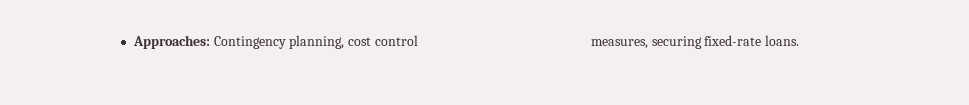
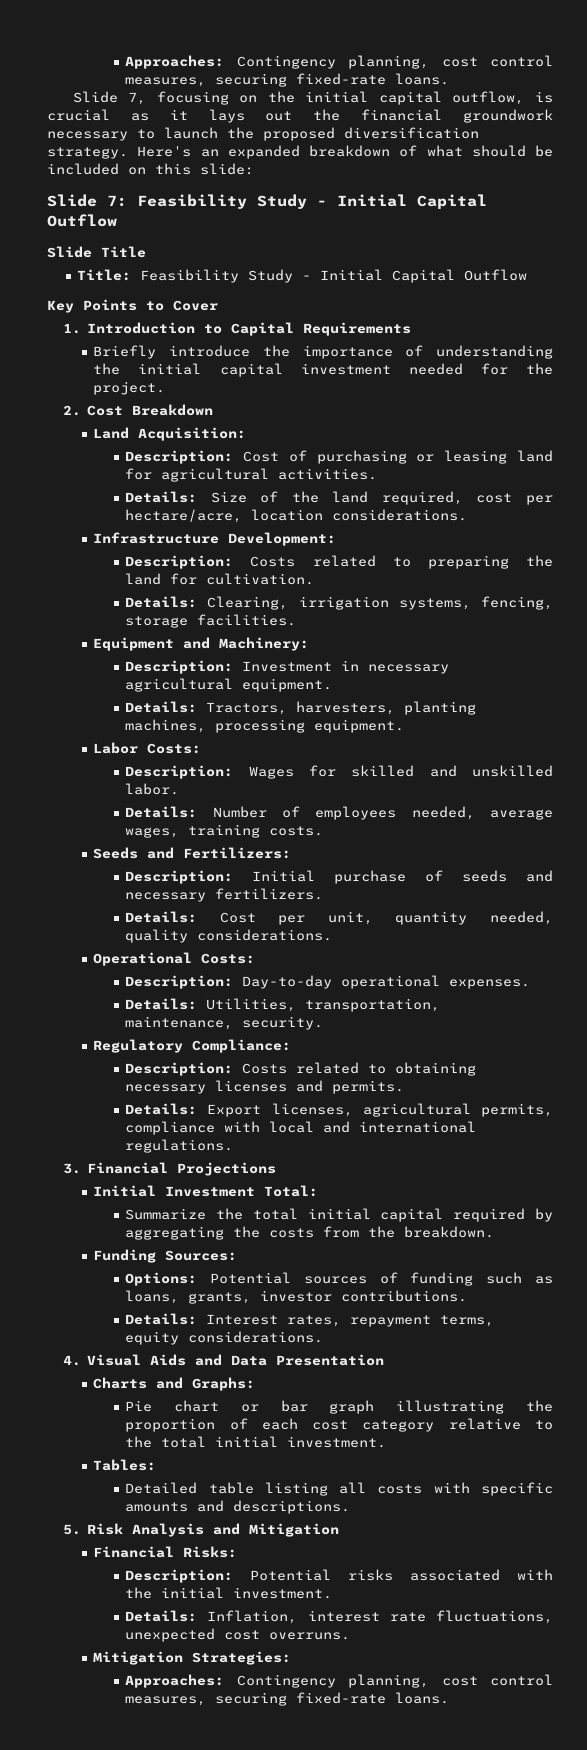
[132,35,800,49] Approaches: Contingency planning, cost control measures, securing fixed-rate loans. -> [125,55,553,69] [125,73,450,87] [72,91,553,105] [47,109,553,123] [47,127,479,141] [47,145,553,159] [47,163,254,175] [47,194,487,209] [47,214,117,227] [47,246,146,258] [77,269,528,283] [47,299,218,313] [62,322,412,336] [93,345,553,359] [93,363,553,377] [93,381,166,395] [62,404,214,416] [93,427,247,441] [125,450,553,464] [125,468,378,482] [125,491,554,505] [125,509,468,523] [93,532,337,546] [125,555,553,569] [125,573,315,585] [125,596,553,610] [125,614,297,628] [93,637,310,651] [125,660,450,674] [125,678,333,692] [125,701,477,715] [125,719,405,733] [93,742,202,754] [125,765,553,779] [125,783,180,795] [125,806,553,820] [125,824,324,838] [93,847,292,859] [125,870,554,884] [125,888,324,902] [125,911,553,925] [125,929,333,943] [93,952,256,966] [125,975,531,989] [125,998,441,1012] [125,1016,324,1030] [93,1039,292,1053] [125,1062,477,1076] [125,1080,405,1094] [125,1103,553,1117] [125,1121,477,1135] [125,1139,234,1153] [62,1162,277,1176] [93,1185,319,1197] [125,1208,553,1222] [125,1226,495,1240] [93,1249,238,1263] [125,1272,553,1286] [125,1290,468,1304] [125,1313,495,1327] [125,1331,324,1345] [62,1354,385,1366] [93,1377,256,1391] [125,1400,553,1414] [125,1418,553,1432] [125,1436,387,1448] [93,1459,157,1471] [125,1482,553,1496] [125,1500,351,1514] [62,1523,340,1537] [93,1546,238,1558] [125,1569,553,1583] [125,1587,333,1599] [125,1610,553,1624] [125,1628,351,1642] [93,1651,292,1665] [125,1674,553,1688] [125,1692,450,1706] Approaches: Contingency planning, cost control measures, securing fixed-rate loans. // Slide 7, focusing on the initial capital outflow, is crucial as it lays out the financial groundwork necessary to launch the proposed diversification strategy. Here's an expanded breakdown of what should be included on this slide: // Slide 7: Feasibility Study - Initial Capital Outflow // Slide Title // Title: Feasibility Study - Initial Capital Outflow // Key Points to Cover // 1. Introduction to Capital Requirements // Briefly introduce the importance of understanding the initial capital investment needed for the project. // 2. Cost Breakdown // Land Acquisition: // Description: Cost of purchasing or leasing land for agricultural activities. // Details: Size of the land required, cost per hectare/acre, location considerations. // Infrastructure Development: // Description: Costs related to preparing the land for cultivation. // Details: Clearing, irrigation systems, fencing, storage facilities. // Equipment and Machinery: // Description: Investment in necessary agricultural equipment. // Details: Tractors, harvesters, planting machines, processing equipment. // Labor Costs: // Description: Wages for skilled and unskilled labor. // Details: Number of employees needed, average wages, training costs. // Seeds and Fertilizers: // Description: Initial purchase of seeds and necessary fertilizers. // Details: Cost per unit, quantity needed, quality considerations. // Operational Costs: // Description: Day-to-day operational expenses. // Details: Utilities, transportation, maintenance, security. // Regulatory Compliance: // Description: Costs related to obtaining necessary licenses and permits. // Details: Export licenses, agricultural permits, compliance with local and international regulations. // 3. Financial Projections // Initial Investment Total: // Summarize the total initial capital required by aggregating the costs from the breakdown. // Funding Sources: // Options: Potential sources of funding such as loans, grants, investor contributions. // Details: Interest rates, repayment terms, equity considerations. // 4. Visual Aids and Data Presentation // Charts and Graphs: // Pie chart or bar graph illustrating the proportion of each cost category relative to the total initial investment. // Tables: // Detailed table listing all costs with specific amounts and descriptions. // 5. Risk Analysis and Mitigation // Financial Risks: // Description: Potential risks associated with the initial investment. // Details: Inflation, interest rate fluctuations, unexpected cost overruns. // Mitigation Strategies: // Approaches: Contingency planning, cost control measures, securing fixed-rate loans.

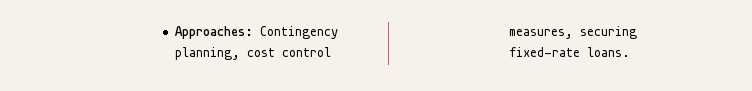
[125,55,553,69] [125,73,450,87] [72,91,553,105] [47,109,553,123] [47,127,479,141] [47,145,553,159] [47,163,254,175] [47,194,487,209] [47,214,117,227] [47,246,146,258] [77,269,528,283] [47,299,218,313] [62,322,412,336] [93,345,553,359] [93,363,553,377] [93,381,166,395] [62,404,214,416] [93,427,247,441] [125,450,553,464] [125,468,378,482] [125,491,554,505] [125,509,468,523] [93,532,337,546] [125,555,553,569] [125,573,315,585] [125,596,553,610] [125,614,297,628] [93,637,310,651] [125,660,450,674] [125,678,333,692] [125,701,477,715] [125,719,405,733] [93,742,202,754] [125,765,553,779] [125,783,180,795] [125,806,553,820] [125,824,324,838] [93,847,292,859] [125,870,554,884] [125,888,324,902] [125,911,553,925] [125,929,333,943] [93,952,256,966] [125,975,531,989] [125,998,441,1012] [125,1016,324,1030] [93,1039,292,1053] [125,1062,477,1076] [125,1080,405,1094] [125,1103,553,1117] [125,1121,477,1135] [125,1139,234,1153] [62,1162,277,1176] [93,1185,319,1197] [125,1208,553,1222] [125,1226,495,1240] [93,1249,238,1263] [125,1272,553,1286] [125,1290,468,1304] [125,1313,495,1327] [125,1331,324,1345] [62,1354,385,1366] [93,1377,256,1391] [125,1400,553,1414] [125,1418,553,1432] [125,1436,387,1448] [93,1459,157,1471] [125,1482,553,1496] [125,1500,351,1514] [62,1523,340,1537] [93,1546,238,1558] [125,1569,553,1583] [125,1587,333,1599] [125,1610,553,1624] [125,1628,351,1642] [93,1651,292,1665] [125,1674,553,1688] [125,1692,450,1706] Approaches: Contingency planning, cost control measures, securing fixed-rate loans. // Slide 7, focusing on the initial capital outflow, is crucial as it lays out the financial groundwork necessary to launch the proposed diversification strategy. Here's an expanded breakdown of what should be included on this slide: // Slide 7: Feasibility Study - Initial Capital Outflow // Slide Title // Title: Feasibility Study - Initial Capital Outflow // Key Points to Cover // 1. Introduction to Capital Requirements // Briefly introduce the importance of understanding the initial capital investment needed for the project. // 2. Cost Breakdown // Land Acquisition: // Description: Cost of purchasing or leasing land for agricultural activities. // Details: Size of the land required, cost per hectare/acre, location considerations. // Infrastructure Development: // Description: Costs related to preparing the land for cultivation. // Details: Clearing, irrigation systems, fencing, storage facilities. // Equipment and Machinery: // Description: Investment in necessary agricultural equipment. // Details: Tractors, harvesters, planting machines, processing equipment. // Labor Costs: // Description: Wages for skilled and unskilled labor. // Details: Number of employees needed, average wages, training costs. // Seeds and Fertilizers: // Description: Initial purchase of seeds and necessary fertilizers. // Details: Cost per unit, quantity needed, quality considerations. // Operational Costs: // Description: Day-to-day operational expenses. // Details: Utilities, transportation, maintenance, security. // Regulatory Compliance: // Description: Costs related to obtaining necessary licenses and permits. // Details: Export licenses, agricultural permits, compliance with local and international regulations. // 3. Financial Projections // Initial Investment Total: // Summarize the total initial capital required by aggregating the costs from the breakdown. // Funding Sources: // Options: Potential sources of funding such as loans, grants, investor contributions. // Details: Interest rates, repayment terms, equity considerations. // 4. Visual Aids and Data Presentation // Charts and Graphs: // Pie chart or bar graph illustrating the proportion of each cost category relative to the total initial investment. // Tables: // Detailed table listing all costs with specific amounts and descriptions. // 5. Risk Analysis and Mitigation // Financial Risks: // Description: Potential risks associated with the initial investment. // Details: Inflation, interest rate fluctuations, unexpected cost overruns. // Mitigation Strategies: // Approaches: Contingency planning, cost control measures, securing fixed-rate loans. -> [174,26,338,39] [174,47,331,60] [508,26,637,39] [508,47,630,57] Approaches: Contingency planning, cost control measures, securing fixed-rate loans.

